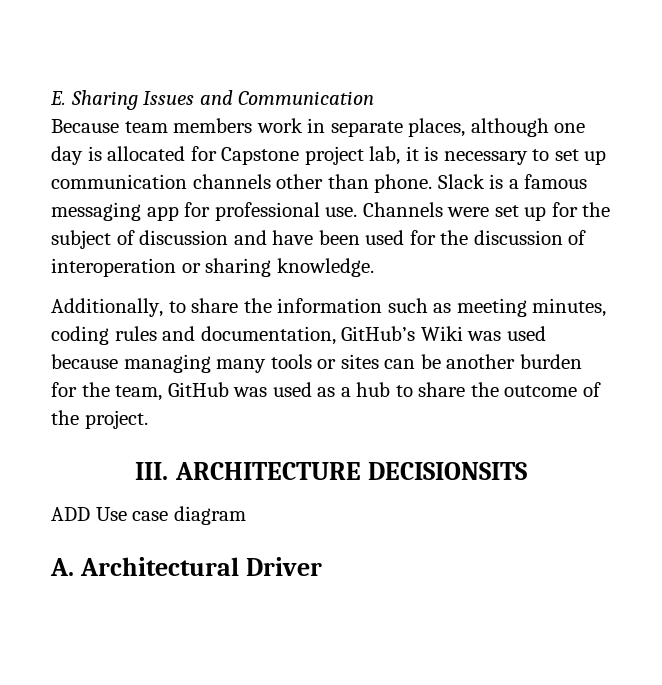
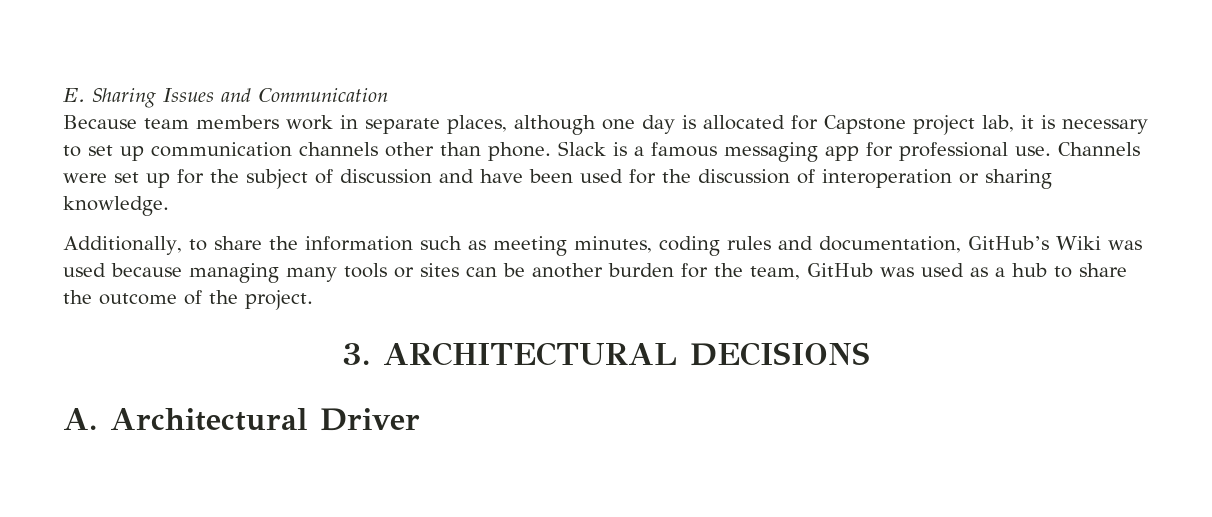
[135,462,527,480] [51,506,246,525] III. ARCHITECTURE DECISIONSITS // ADD Use case diagram -> [342,342,870,366] 3. ARCHITECTURAL DECISIONS

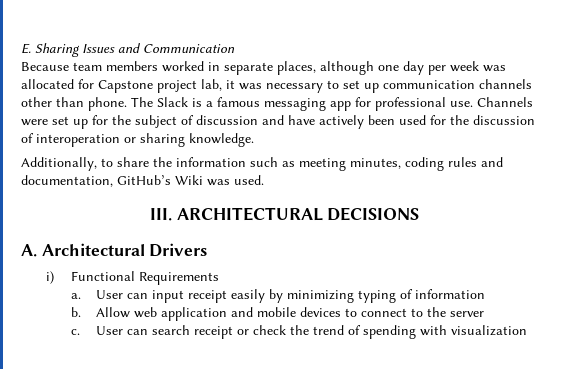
[286,115,333,130] work -> [162,61,204,72] worked
[682,115,696,129] is -> [428,61,506,75] per week was
[1041,115,1055,129] is -> [239,83,262,90] was
(551, 151) none -> [131,97,153,107] The
(523, 176) none -> [319,115,364,129] actively
[63,263,1127,283] [63,290,313,310] [342,342,870,366] [63,408,420,431] used because managing many tools or sites can be another burden for the team, GitHub was used as a hub to share the outcome of the project. // 3. ARCHITECTURAL DECISIONS // A. Architectural Driver -> [234,175,264,185] [149,207,420,221] [21,243,208,257] [46,271,220,285] [71,289,486,303] [71,307,485,321] [71,325,528,339] used. // III. ARCHITECTURAL DECISIONS // A. Architectural Drivers // i) Functional Requirements // a. User can input receipt easily by minimizing typing of information // b. Allow web application and mobile devices to connect to the server // c. User can search receipt or check the trend of spending with visualization

